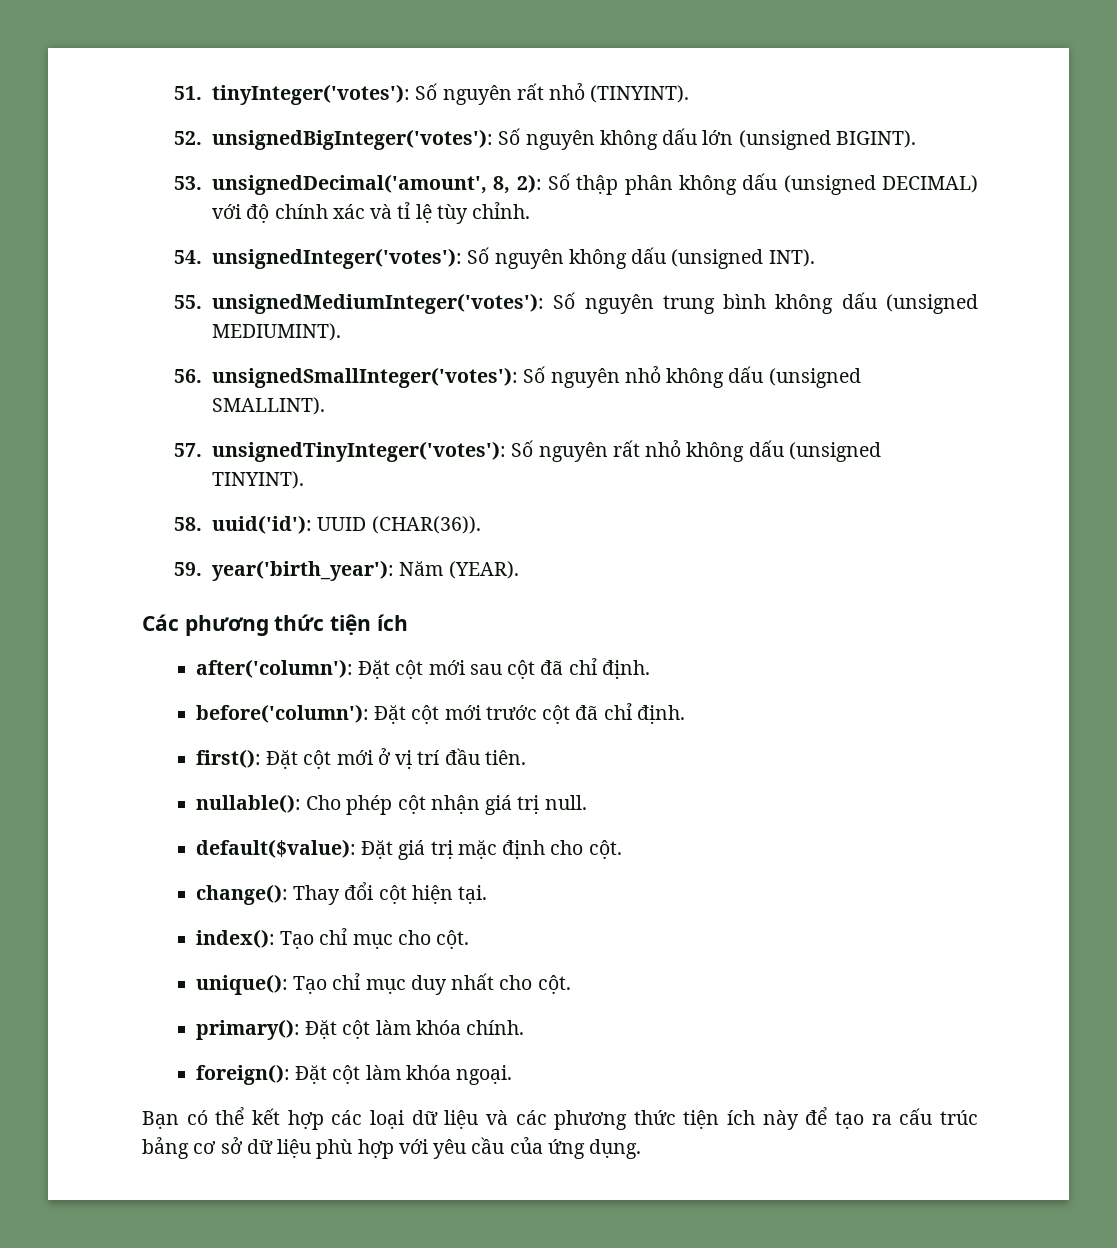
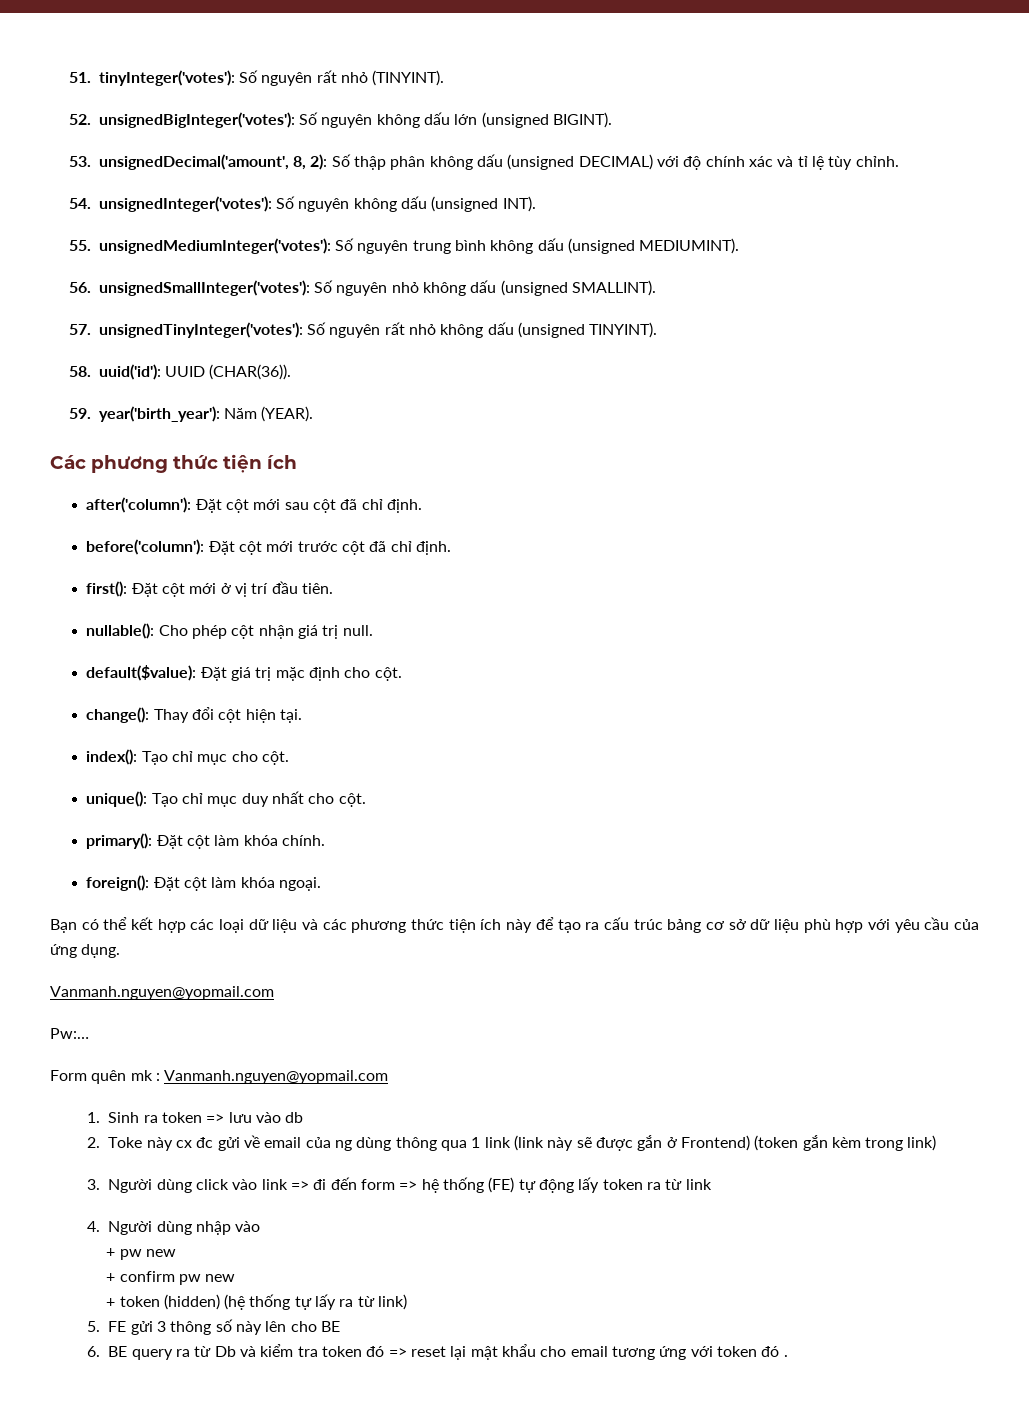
(642, 1149) none -> [50,986,274,1000] [50,1028,89,1039] [50,1070,389,1084] [87,1112,304,1123] [87,1135,937,1151] [87,1177,712,1193] [87,1221,261,1235] [106,1248,176,1260] [106,1271,236,1285] [106,1294,408,1310] [87,1319,341,1335] [87,1344,788,1360] // Vanmanh.nguyen@yopmail.com // Pw:… // Form quên mk : Vanmanh.nguyen@yopmail.com // 1. Sinh ra token => lưu vào db // 2. Toke này cx đc gửi về email của ng dùng thông qua 1 link (link này sẽ được gắn ở Frontend) (token gắn kèm trong link) // 3. Người dùng click vào link => đi đến form => hệ thống (FE) tự động lấy token ra từ link // 4. Người dùng nhập vào // + pw new // + confirm pw new // + token (hidden) (hệ thống tự lấy ra từ link) // 5. FE gửi 3 thông số này lên cho BE // 6. BE query ra từ Db và kiểm tra token đó => reset lại mật khẩu cho email tương ứng với token đó .

